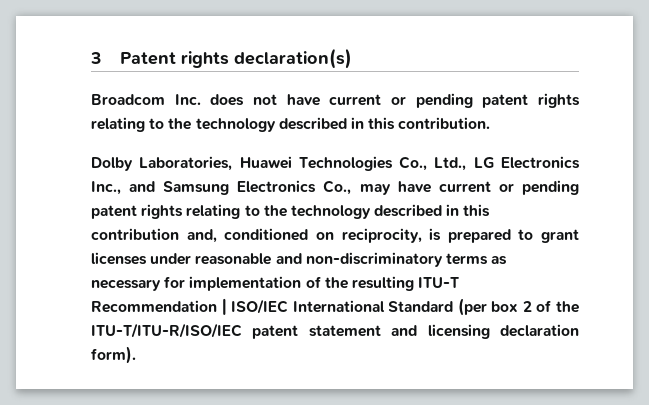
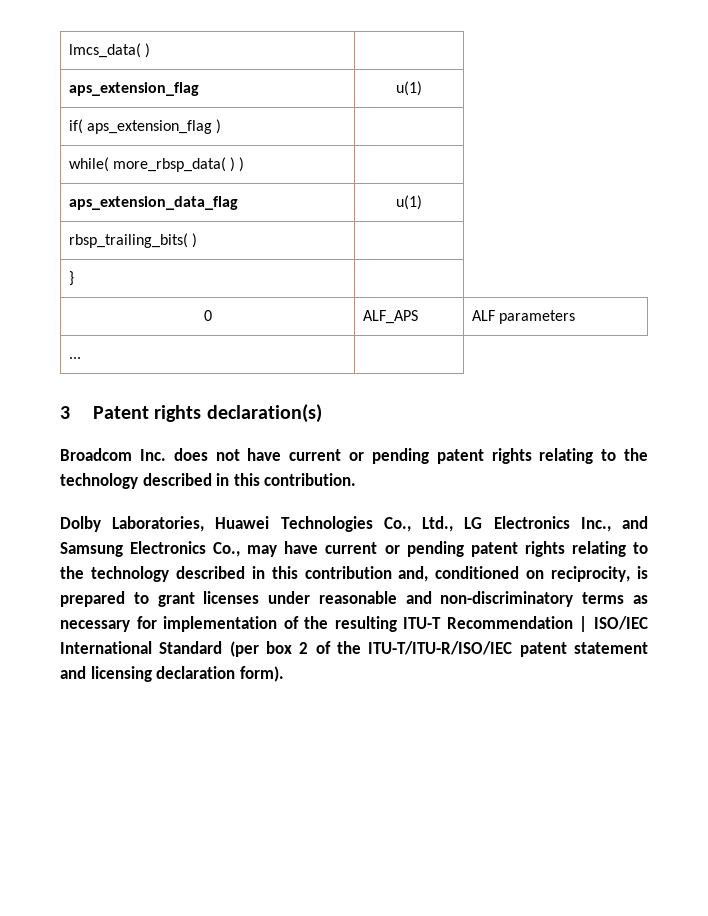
(90, 58) none -> [68,43,150,58] [68,82,199,96] [396,81,422,96] [68,119,222,134] [68,157,245,172] [68,196,238,210] [396,195,422,210] [68,233,197,248] [68,271,74,286] [203,310,212,321] [362,310,418,324] [471,310,575,324] [68,357,81,359] lmcs_data( ) | // aps_extension_flag | u(1) // if( aps_extension_flag ) | // while( more_rbsp_data( ) ) | // aps_extension_data_flag | u(1) // rbsp_trailing_bits( ) | // } | // 0 | ALF_APS | ALF parameters // ... | //

